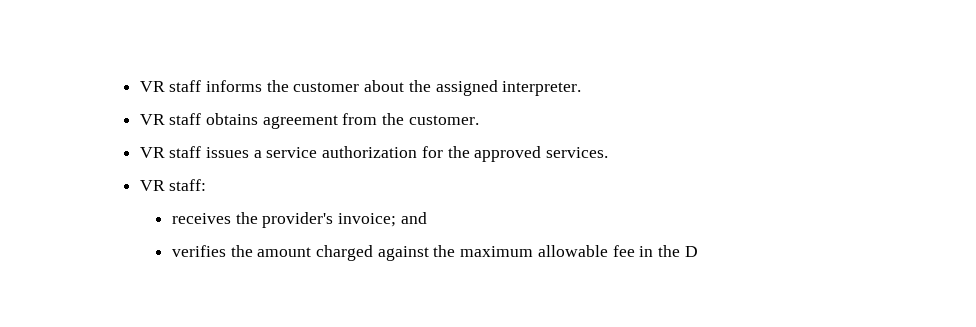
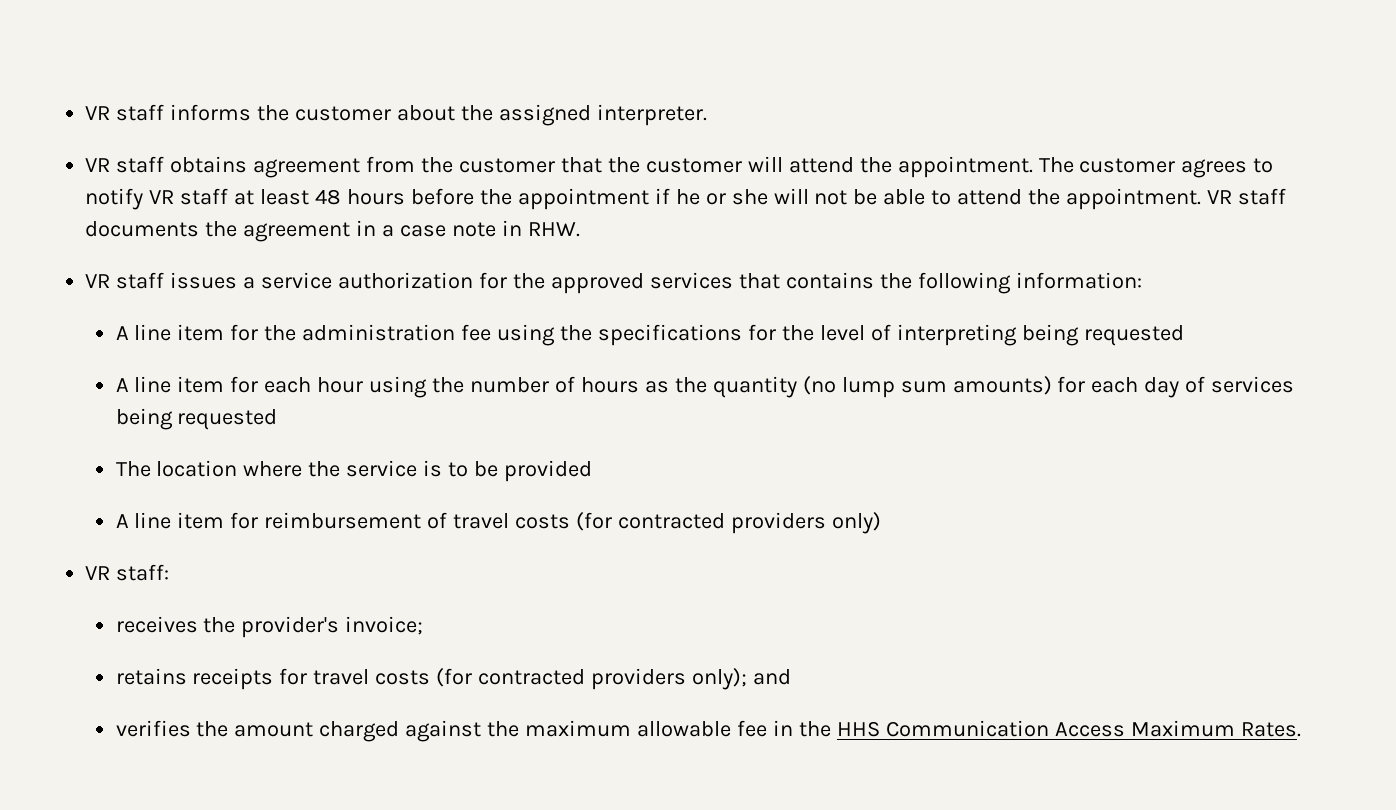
[408,115,479,125] customer. -> [459,156,1274,178] [85,188,1286,210] [85,220,580,242] customer that the customer will attend the appointment. The customer agrees to notify VR staff at least 48 hours before the appointment if he or she will not be able to attend the appointment. VR staff documents the agreement in a case note in RHW.
[546,147,609,158] services. -> [649,272,1142,294] [115,324,1184,346] [115,376,1295,398] [115,408,278,430] [115,460,593,482] [115,512,881,534] services that contains the following information: // A line item for the administration fee using the specifications for the level of interpreting being requested // A line item for each hour using the number of hours as the quantity (no lump sum amounts) for each day of services being requested // The location where the service is to be provided // A line item for reimbursement of travel costs (for contracted providers only)
(397, 220) none -> [115,668,748,690] // retains receipts for travel costs (for contracted providers only);
[684,246,698,257] D -> [836,720,1301,737] HHS Communication Access Maximum Rates.

